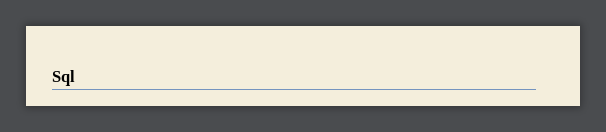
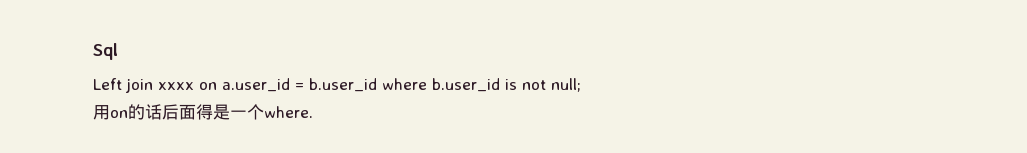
(75, 78) none -> [93,78,581,93] [93,104,313,120] // Left join xxxx on a.user_id = b.user_id where b.user_id is not null; // 用on的话后面得是一个where.

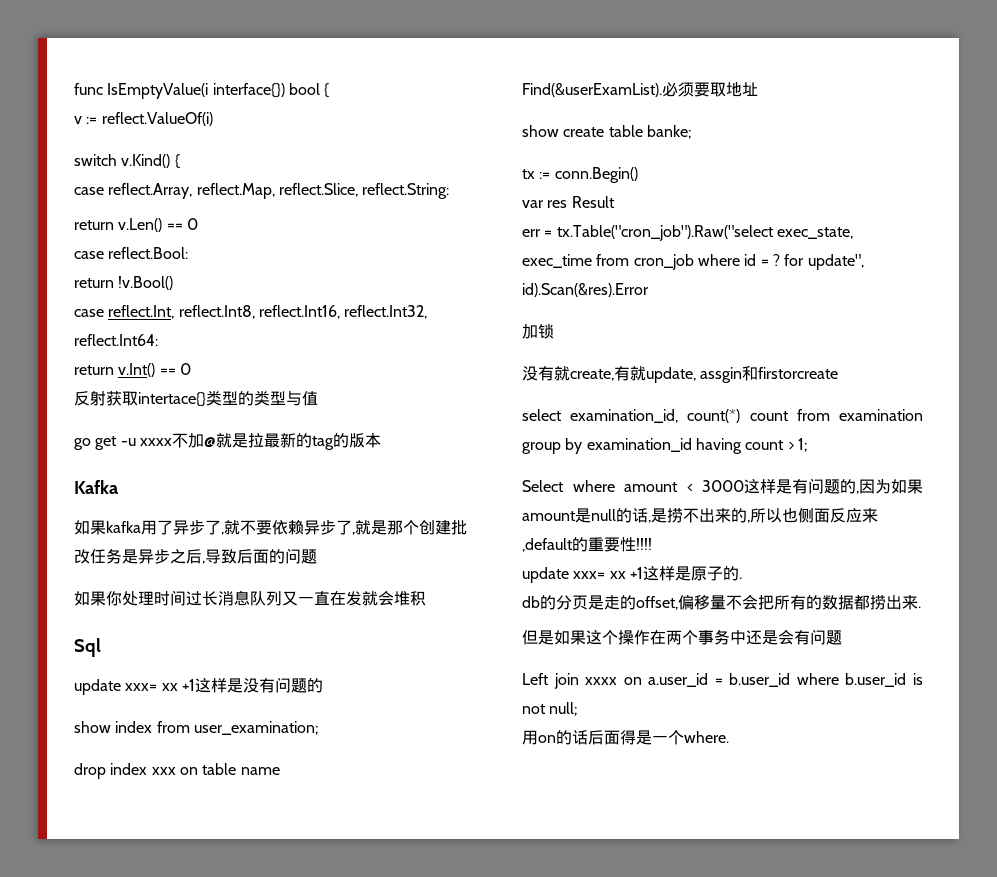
[93,43,118,60] Sql -> [74,83,330,99] [74,112,213,126] [74,154,180,169] [74,183,450,199] [74,218,198,232] [74,247,189,259] [74,276,174,290] [74,305,428,319] [74,334,158,346] [74,363,191,377] [74,390,318,407] [74,432,381,450] [74,480,118,494] [74,520,467,535] [74,548,317,564] [74,590,426,606] [74,638,101,657] [74,677,323,695] [74,721,318,735] [74,763,280,779] [522,82,758,97] [522,125,691,139] [522,167,638,183] [522,196,615,208] [522,225,853,241] [522,254,864,270] [522,283,649,297] [522,324,554,339] [522,366,839,383] [522,409,923,423] [522,438,807,454] [522,478,923,494] [522,508,878,523] [522,537,652,552] [522,566,742,583] [522,594,921,610] [522,629,842,645] func IsEmptyValue(i interface{}) bool { // v := reflect.ValueOf(i) // switch v.Kind() { // case reflect.Array, reflect.Map, reflect.Slice, reflect.String: // return v.Len() == 0 // case reflect.Bool: // return !v.Bool() // case reflect.Int, reflect.Int8, reflect.Int16, reflect.Int32, reflect.Int64: // return v.Int() == 0 // 反射获取intertace{}类型的类型与值 // go get -u xxxx不加@就是拉最新的tag的版本 // Kafka // 如果kafka用了异步了,就不要依赖异步了,就是那个创建批改任务是异步之后,导致后面的问题 // 如果你处理时间过长消息队列又一直在发就会堆积 // Sql // update xxx= xx +1这样是没有问题的 // show index from user_examination; // drop index xxx on table name // Find(&userExamList).必须要取地址 // show create table banke; // tx := conn.Begin() // var res Result // err = tx.Table("cron_job").Raw("select exec_state, exec_time from cron_job where id = ? for update", id).Scan(&res).Error // 加锁 // 没有就create,有就update, assgin和firstorcreate // select examination_id, count(*) count from examination group by examination_id having count > 1; // Select where amount < 3000这样是有问题的,因为如果amount是null的话,是捞不出来的,所以也侧面反应来,default的重要性!!!! // update xxx= xx +1这样是原子的. // db的分页是走的offset,偏移量不会把所有的数据都捞出来. // 但是如果这个操作在两个事务中还是会有问题

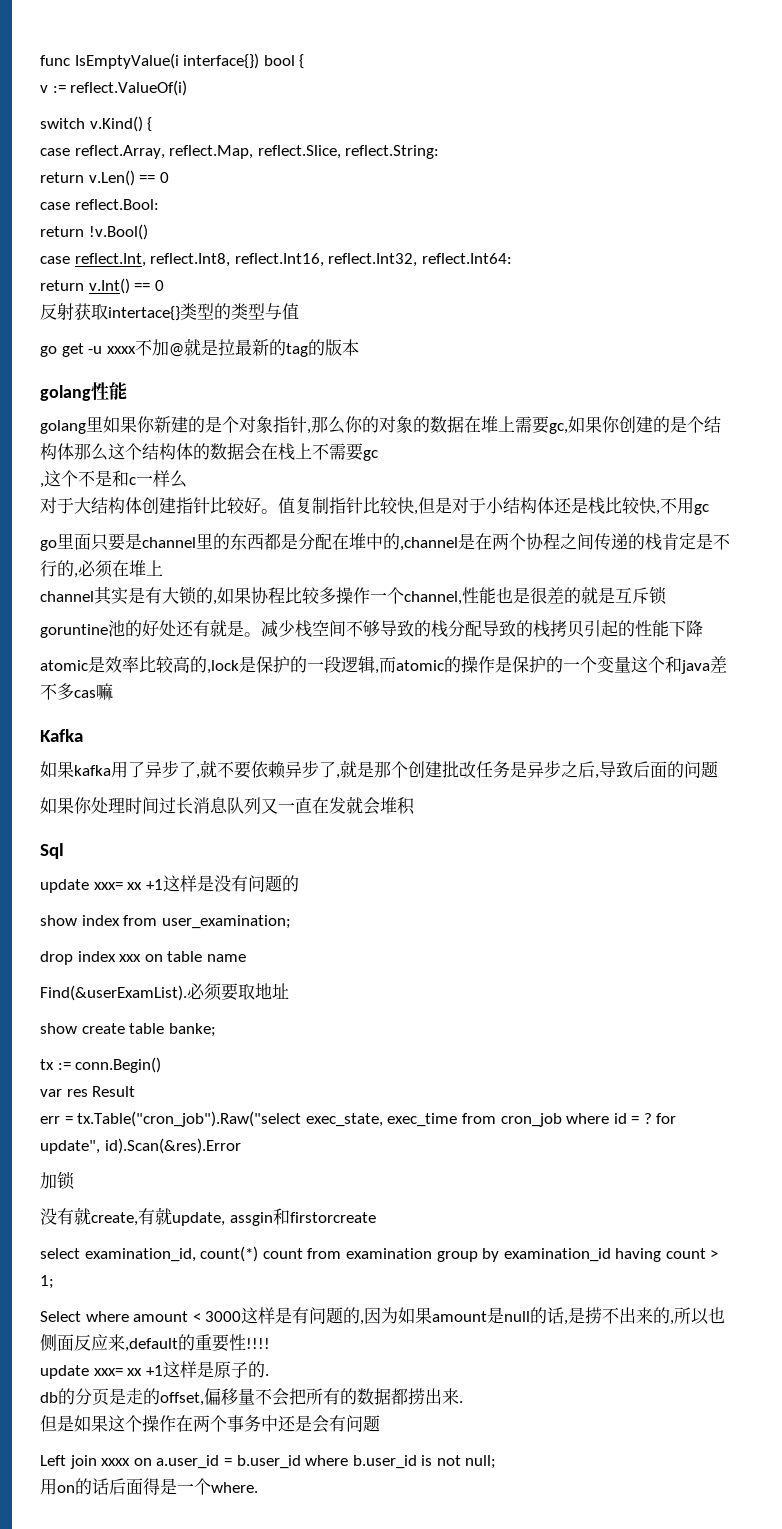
(381, 440) none -> [40,382,127,401] [40,416,721,434] [40,443,378,461] [40,470,187,488] [40,497,709,515] [40,533,730,551] [40,560,163,578] [40,586,667,605] [40,619,703,638] [40,656,727,674] [40,683,113,700] // golang性能 // golang里如果你新建的是个对象指针,那么你的对象的数据在堆上需要gc,如果你创建的是个结构体那么这个结构体的数据会在栈上不需要gc // ,这个不是和c一样么 // 对于大结构体创建指针比较好。值复制指针比较快,但是对于小结构体还是栈比较快,不用gc // go里面只要是channel里的东西都是分配在堆中的,channel是在两个协程之间传递的栈肯定是不行的,必须在堆上 // channel其实是有大锁的,如果协程比较多操作一个channel,性能也是很差的就是互斥锁 // goruntine池的好处还有就是。减少栈空间不够导致的栈分配导致的栈拷贝引起的性能下降 // atomic是效率比较高的,lock是保护的一段逻辑,而atomic的操作是保护的一个变量这个和java差不多cas嘛

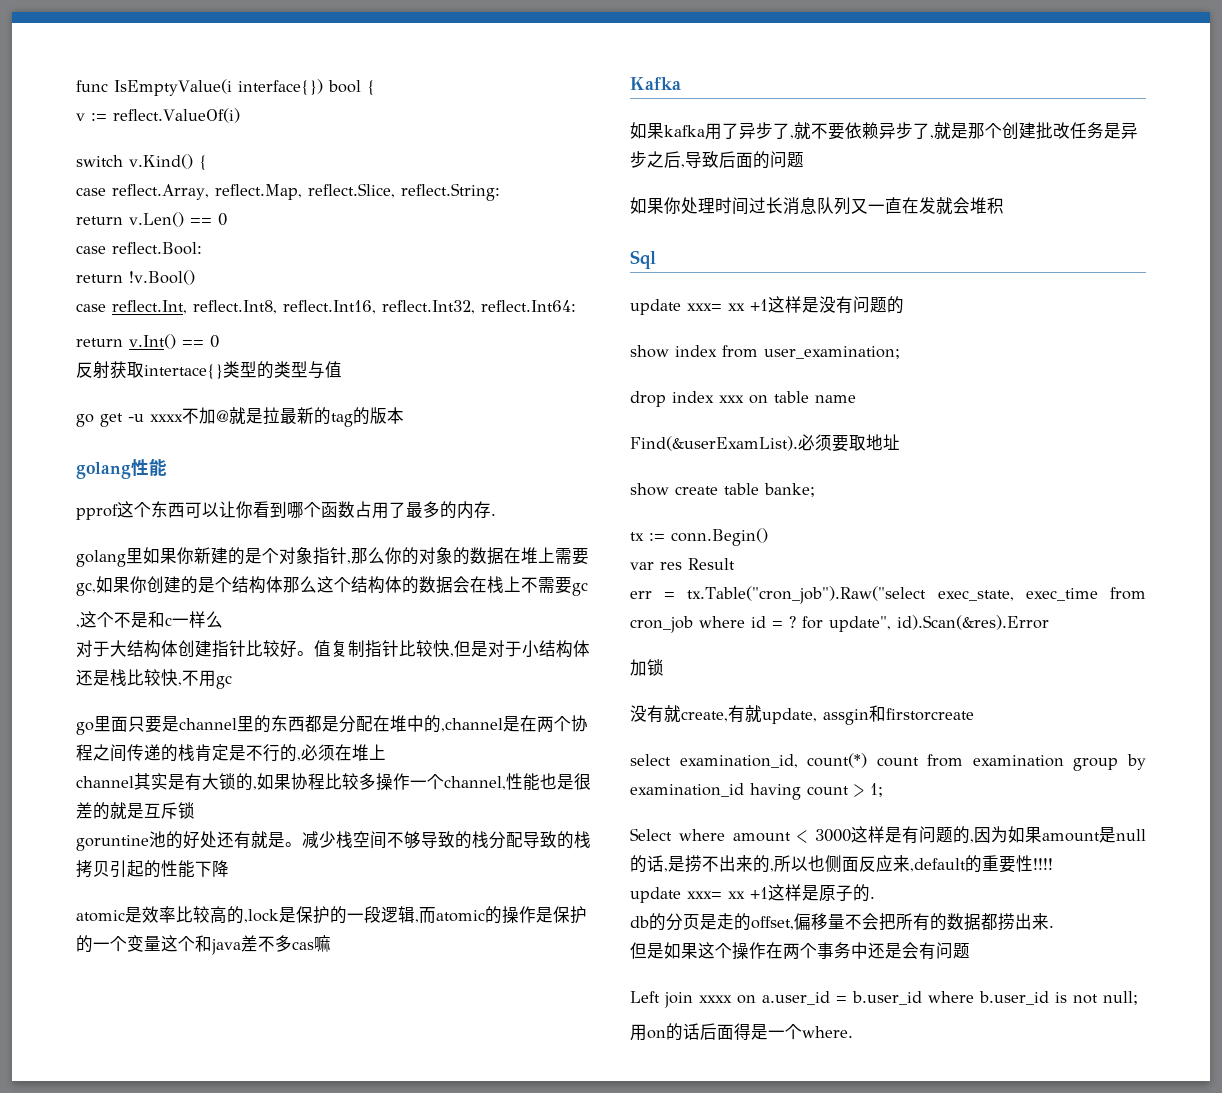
(127, 391) none -> [76,501,496,520] // pprof这个东西可以让你看到哪个函数占用了最多的内存.

